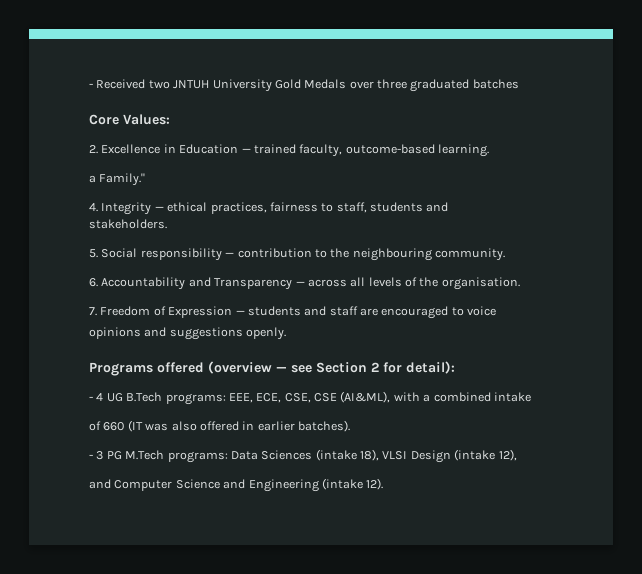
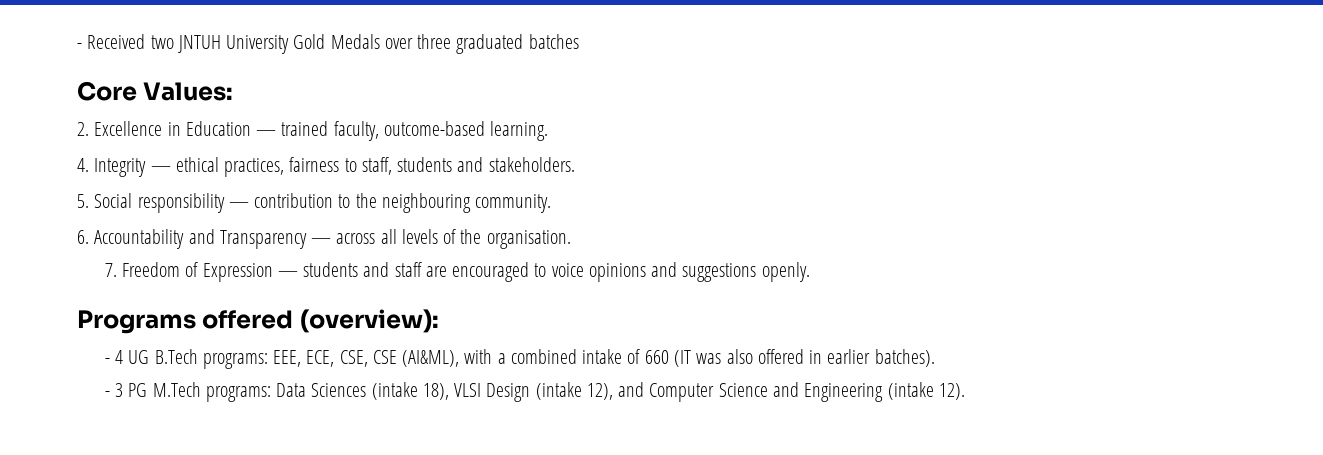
[89,173,146,186] // a Family." -> (549, 131) none
(449, 207) // -> (484, 164) none
(497, 311) // -> (584, 270) none
[208,361,455,374] (overview — see Section 2 for detail): -> [299,309,439,333] (overview):
(531, 397) // -> (623, 356) none
(517, 455) // -> (613, 391) none

